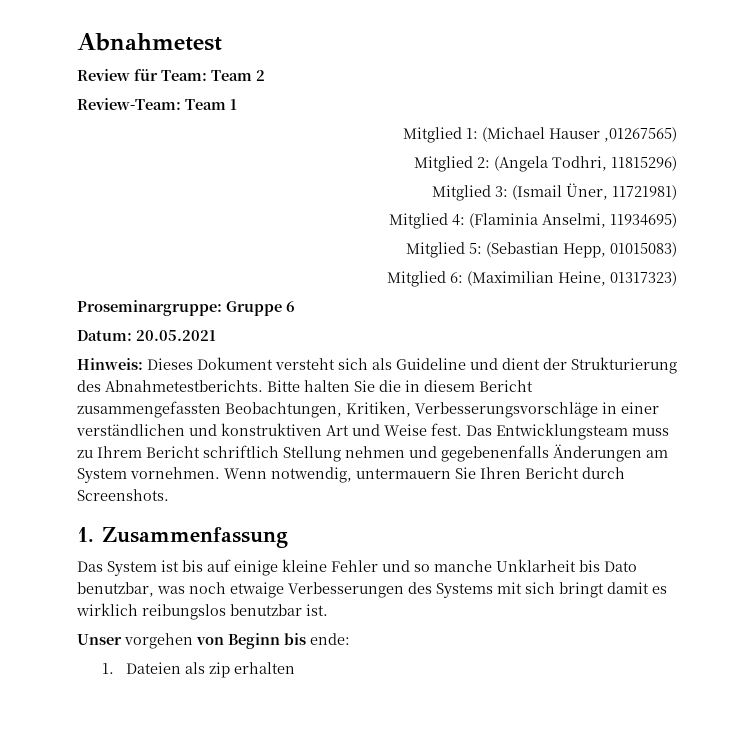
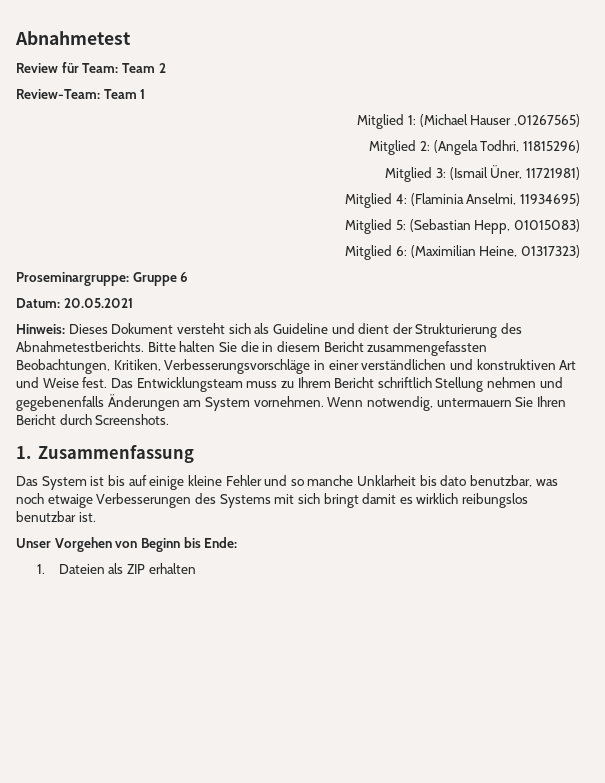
[604,561,637,572] Dato -> [440,475,467,486] dato
[124,633,193,649] vorgehen -> [54,537,112,552] Vorgehen
[310,633,350,645] ende: -> [204,537,238,548] Ende:
[209,662,231,678] zip -> [127,564,146,574] ZIP

